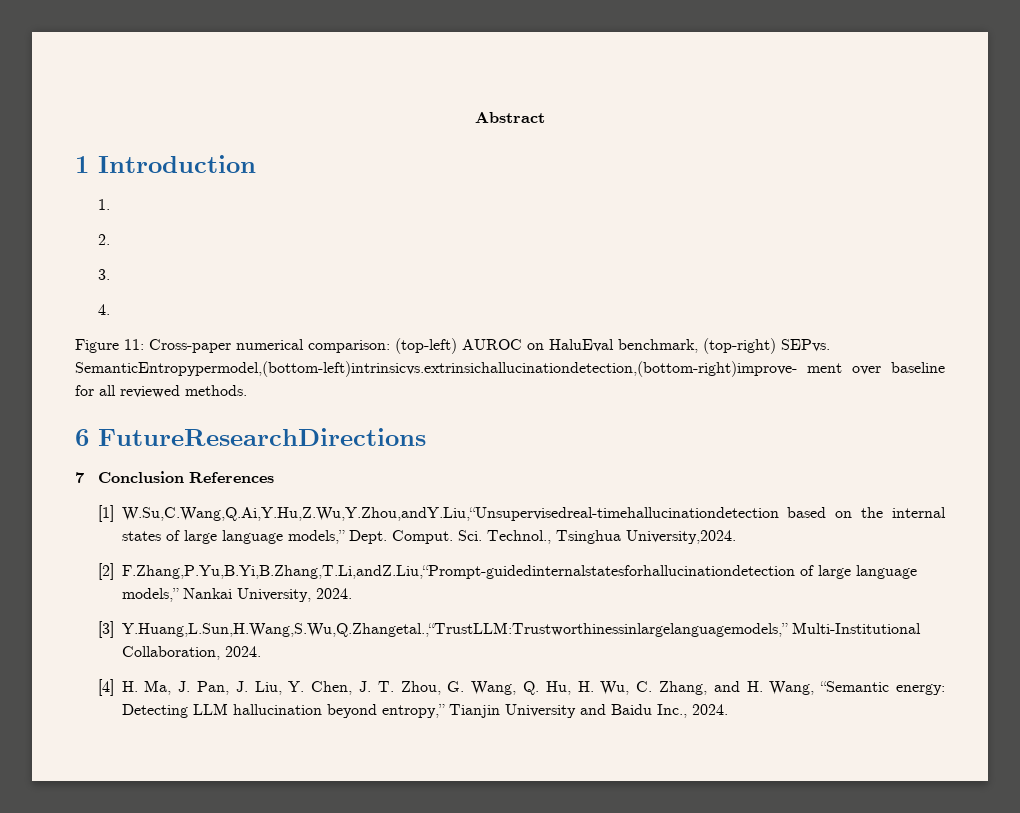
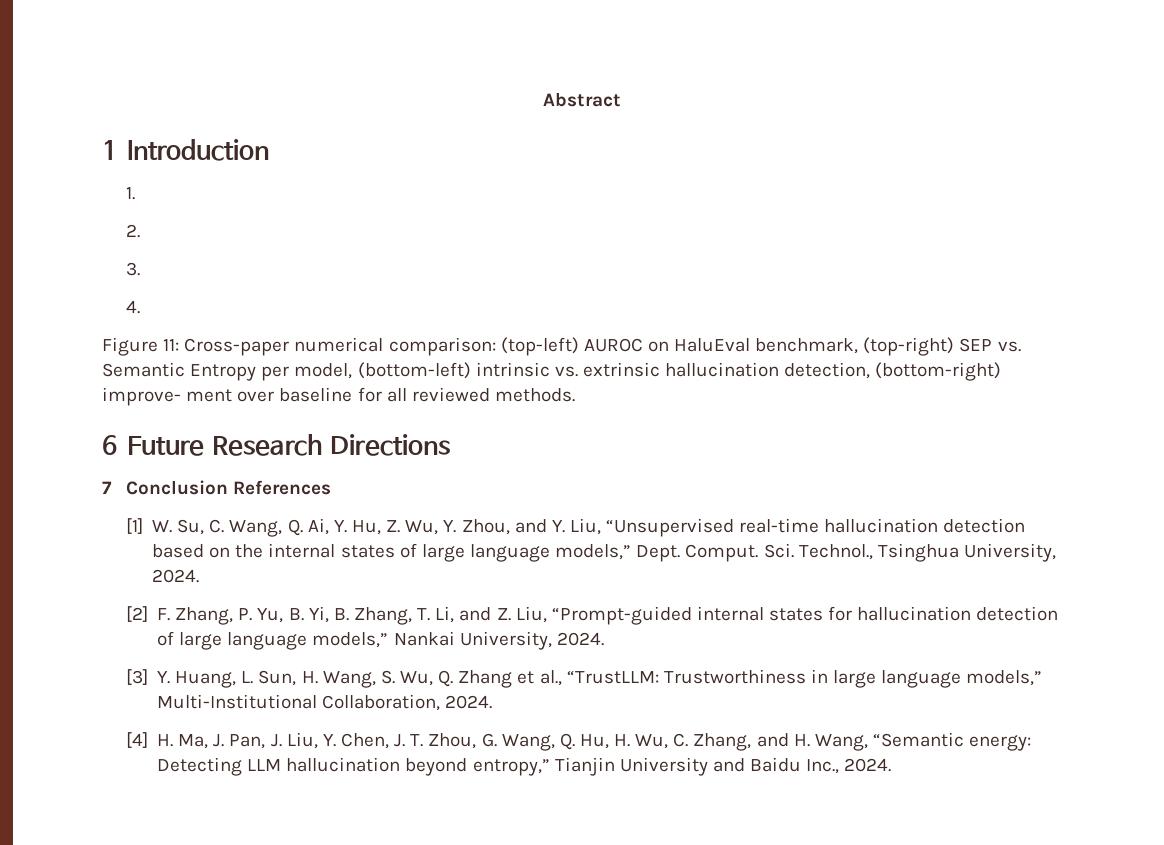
[781,339,830,352] [75,361,797,377] SEPvs. SemanticEntropypermodel,(bottom-left)intrinsicvs.extrinsichallucinationdetection,(bottom-right)improve- -> [959,338,1021,352] [102,362,1002,381] [102,387,181,406] SEP vs. Semantic Entropy per model, (bottom-left) intrinsic vs. extrinsic hallucination detection, (bottom-right) improve-
[97,428,426,446] FutureResearchDirections -> [126,434,450,456] Future Research Directions
[121,507,779,521] W.Su,C.Wang,Q.Ai,Y.Hu,Z.Wu,Y.Zhou,andY.Liu,“Unsupervisedreal-timehallucinationdetection -> [152,518,1026,537] W. Su, C. Wang, Q. Ai, Y. Hu, Z. Wu, Y. Zhou, and Y. Liu, “Unsupervised real-time hallucination detection
[625,530,736,544] University,2024. -> [963,543,1056,562] [152,569,200,583] University, 2024.
[121,565,795,579] F.Zhang,P.Yu,B.Yi,B.Zhang,T.Li,andZ.Liu,“Prompt-guidedinternalstatesforhallucinationdetection -> [157,606,1059,625] F. Zhang, P. Yu, B. Yi, B. Zhang, T. Li, and Z. Liu, “Prompt-guided internal states for hallucination detection
[121,622,788,637] Y.Huang,L.Sun,H.Wang,S.Wu,Q.Zhangetal.,“TrustLLM:Trustworthinessinlargelanguagemodels,” -> [157,669,1043,688] Y. Huang, L. Sun, H. Wang, S. Wu, Q. Zhang et al., “TrustLLM: Trustworthiness in large language models,”

